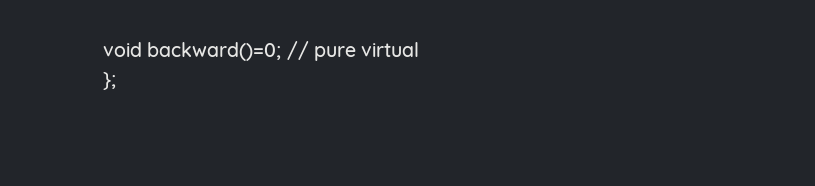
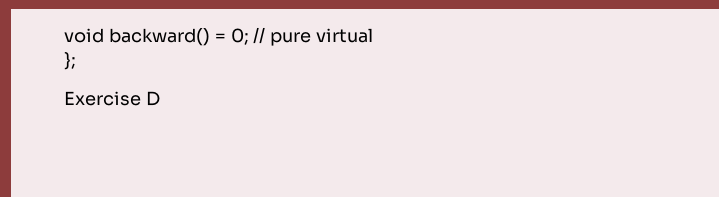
[147,42,282,61] backward()=0; -> [108,28,249,46] backward() = 0;
(116, 81) none -> [64,91,160,106] // Exercise D

